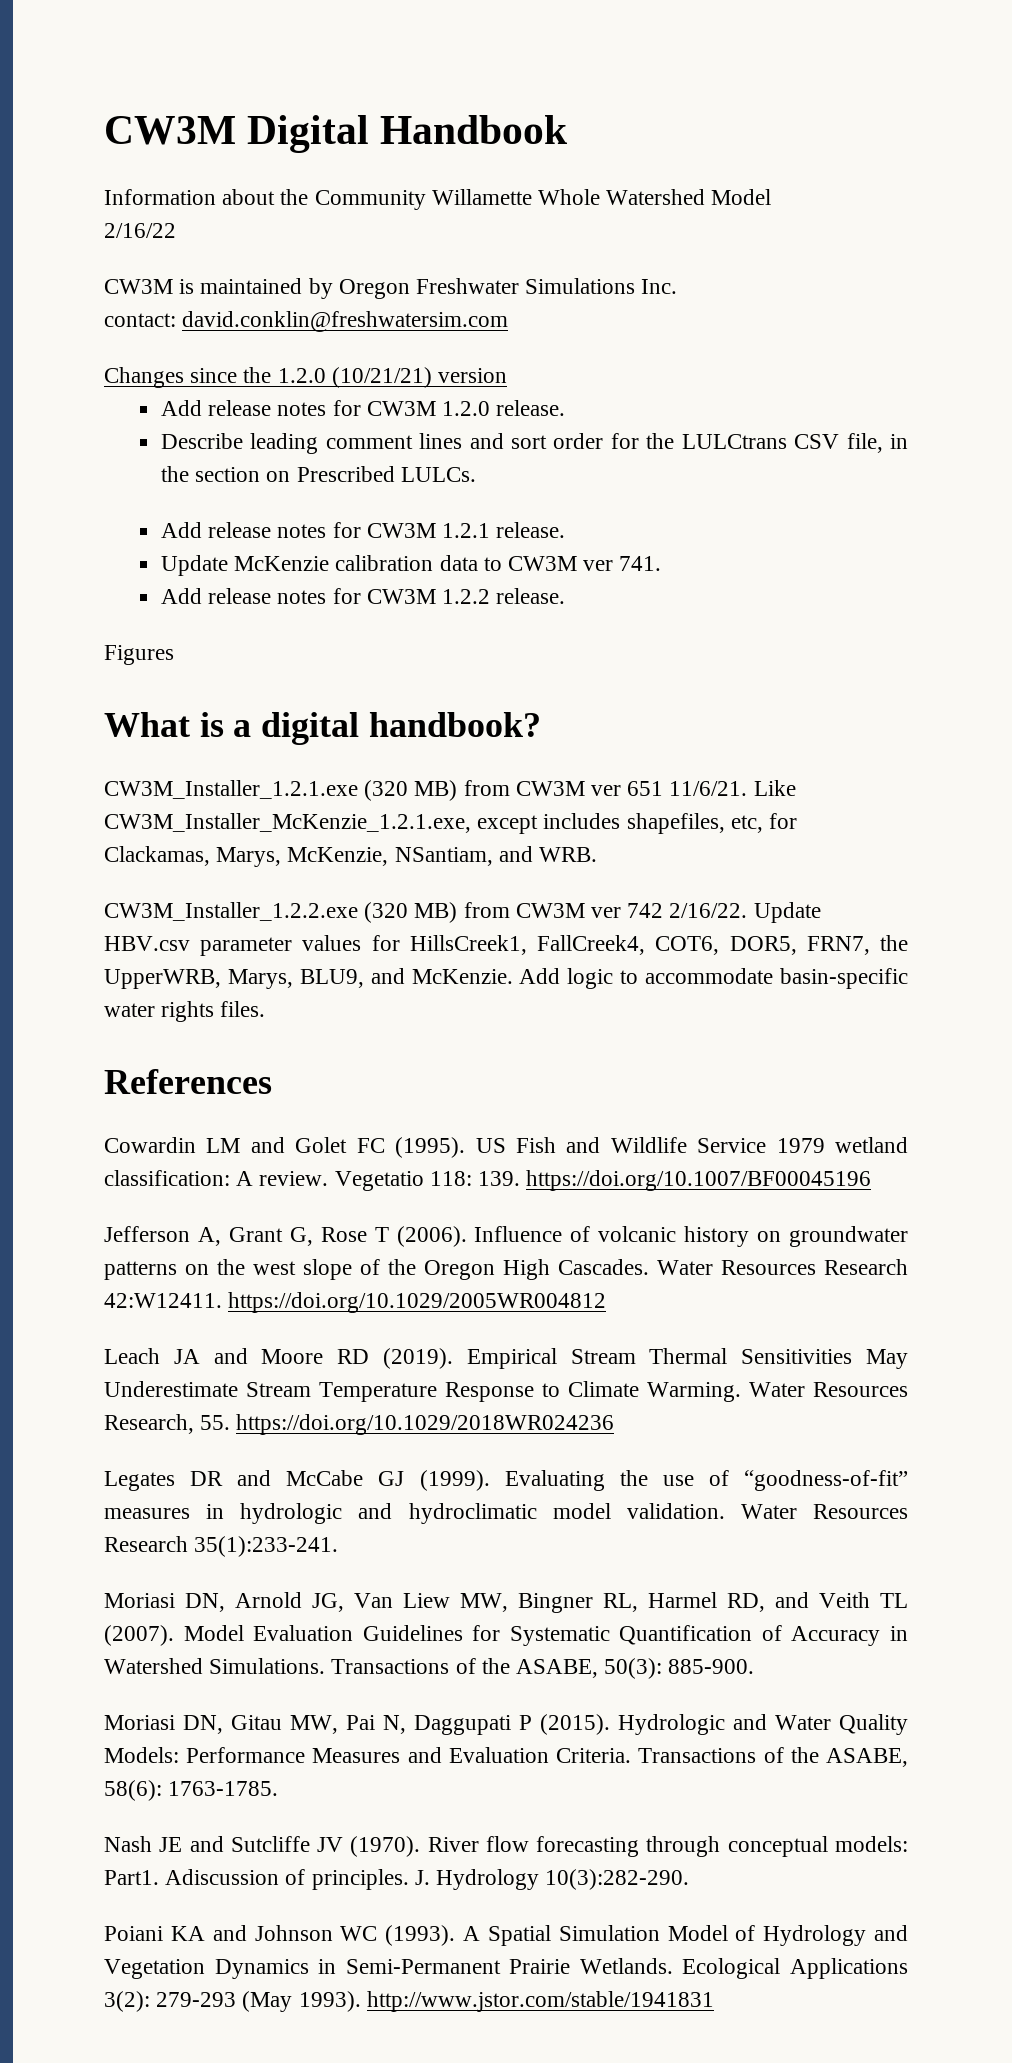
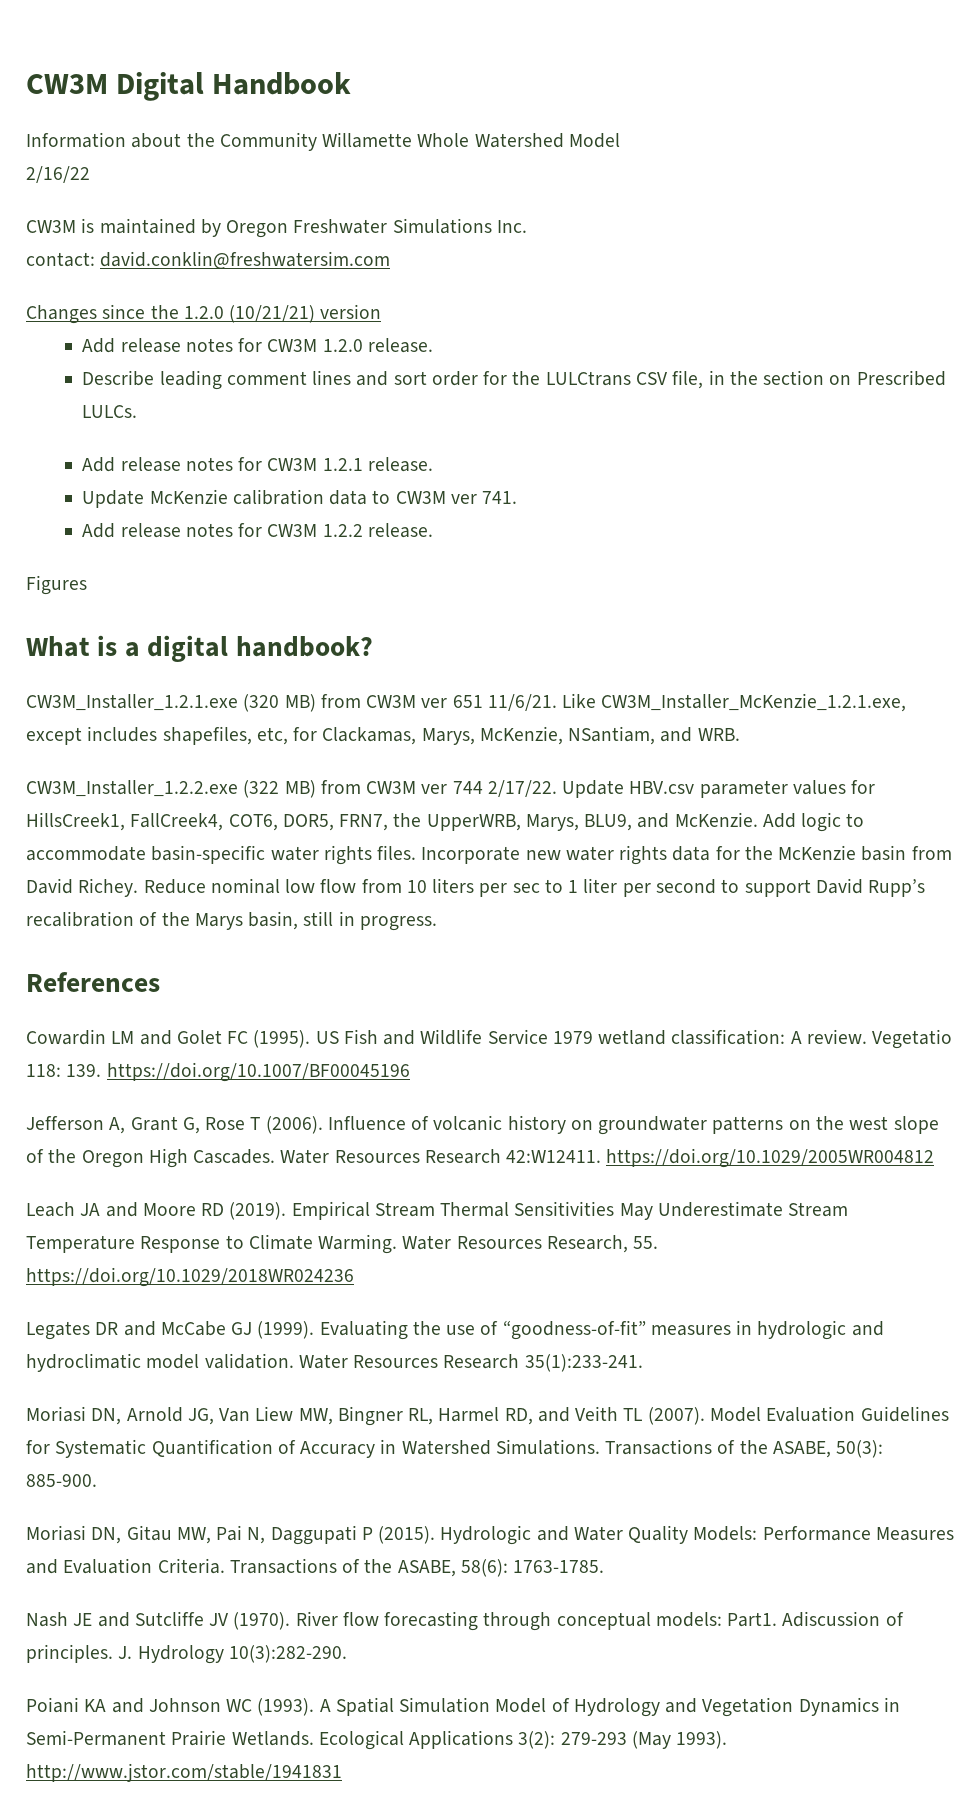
[364,902,748,923] (320 MB) from CW3M ver 742 2/16/22. -> [243,780,557,798] (322 MB) from CW3M ver 744 2/17/22.
(266, 1009) none -> [421,845,952,865] [26,878,926,897] [26,911,437,931] Incorporate new water rights data for the McKenzie basin from David Richey. Reduce nominal low flow from 10 liters per sec to 1 liter per second to support David Rupp’s recalibration of the Marys basin, still in progress.

